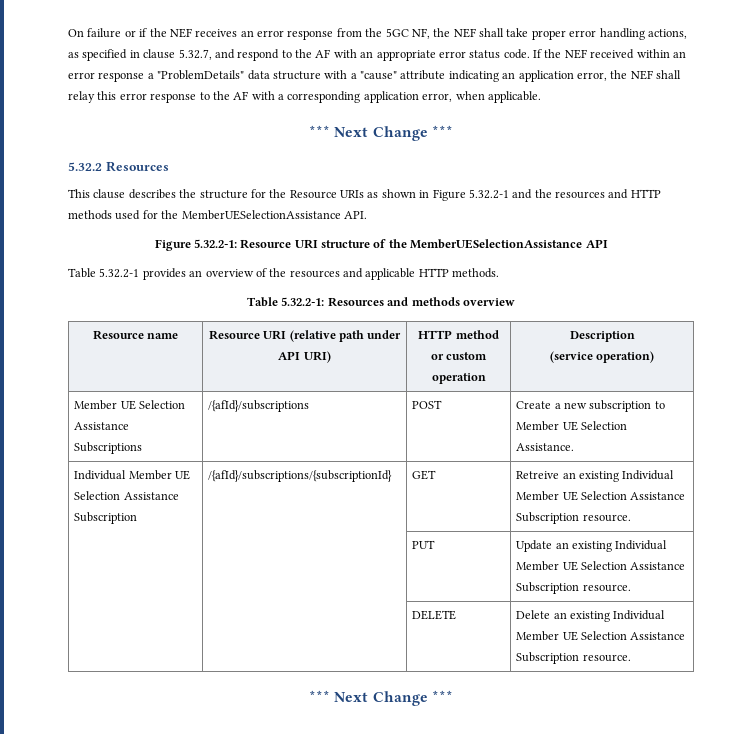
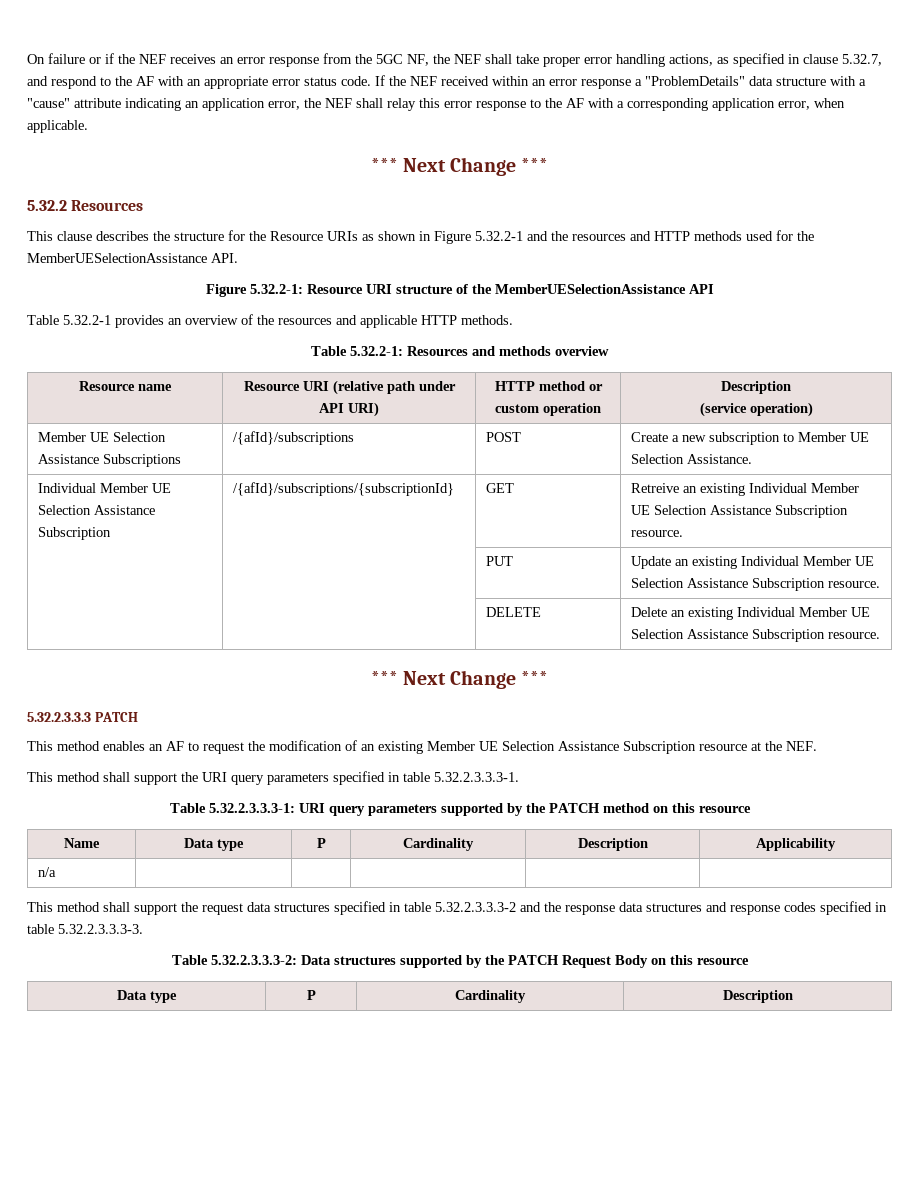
(453, 696) none -> [27,712,138,722] [27,740,817,754] [27,771,519,785] [169,803,751,816] [64,838,100,848] [184,838,244,851] [316,838,326,848] [403,838,474,851] [577,838,648,851] [756,838,836,851] [37,867,56,877] [27,901,887,915] [27,924,143,934] [171,955,749,968] [117,990,177,1003] [306,990,316,1000] [455,990,526,1003] [722,990,793,1003] // 5.32.2.3.3.3 PATCH // This method enables an AF to request the modification of an existing Member UE Selection Assistance Subscription resource at the NEF. // This method shall support the URI query parameters specified in table 5.32.2.3.3.3-1. // Table 5.32.2.3.3.3-1: URI query parameters supported by the PATCH method on this resource // Name | Data type | P | Cardinality | Description | Applicability // n/a | | | | | // This method shall support the request data structures specified in table 5.32.2.3.3.3-2 and the response data structures and response codes specified in table 5.32.2.3.3.3-3. // Table 5.32.2.3.3.3-2: Data structures supported by the PATCH Request Body on this resource // Data type | P | Cardinality | Description

